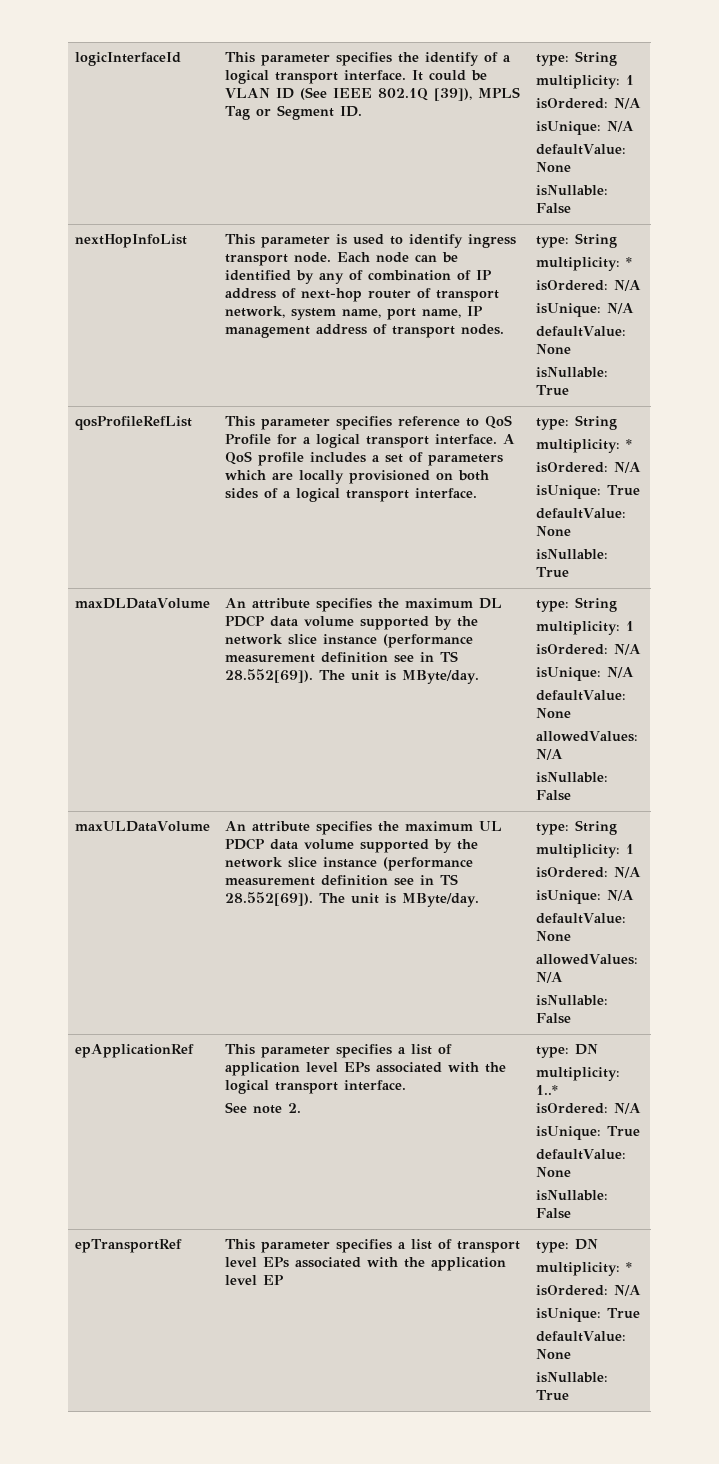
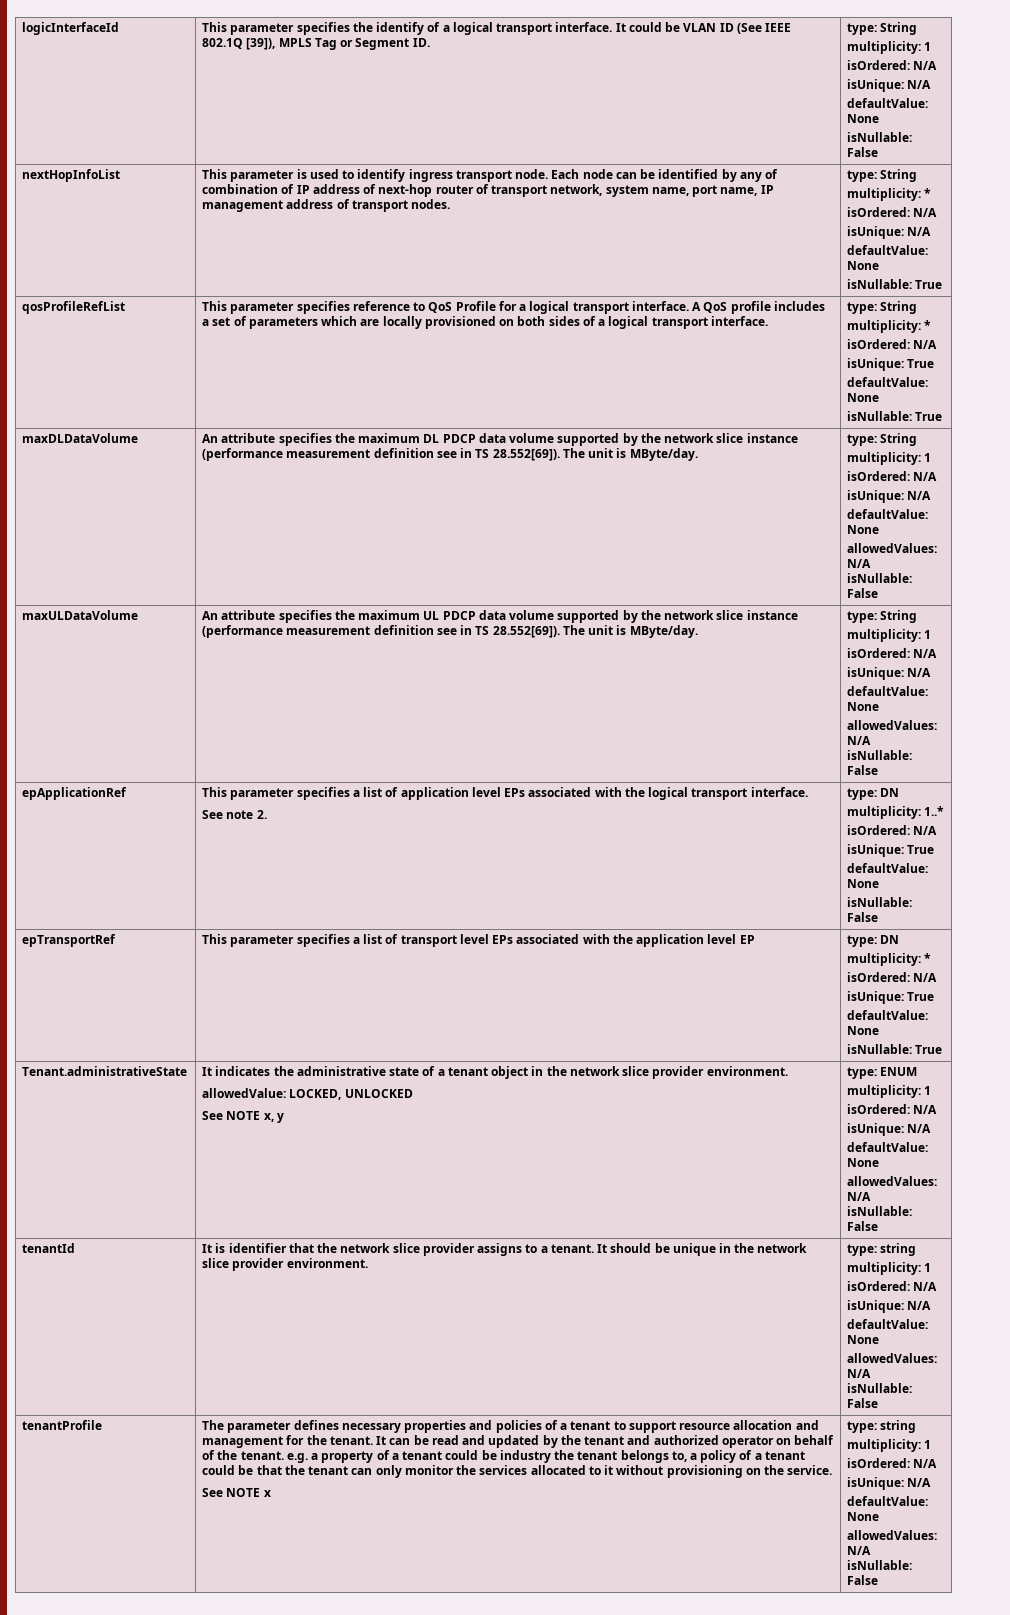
(570, 1395) none -> [22,1066,188,1076] [202,1066,788,1079] [202,1088,413,1100] [202,1111,284,1123] [847,1067,918,1079] [847,1085,932,1098] [847,1104,938,1114] [847,1123,932,1136] [847,1142,929,1152] [847,1158,880,1167] [847,1176,938,1186] [847,1192,872,1201] [847,1206,913,1216] [847,1221,879,1231] [22,1243,76,1253] [202,1243,808,1256] [202,1258,368,1271] [847,1243,917,1256] [847,1262,932,1275] [847,1281,938,1291] [847,1300,932,1313] [847,1319,929,1329] [847,1335,880,1344] [847,1353,938,1363] [847,1369,872,1378] [847,1383,913,1393] [847,1398,879,1408] [22,1420,103,1430] [202,1420,819,1433] [202,1435,835,1448] [202,1450,805,1463] [202,1465,833,1478] [202,1488,271,1497] [847,1420,917,1433] [847,1439,932,1452] [847,1458,938,1468] [847,1477,932,1490] [847,1496,929,1506] [847,1512,880,1521] [847,1530,938,1540] [847,1546,872,1555] [847,1560,913,1570] [847,1575,879,1585] // Tenant.administrativeState | It indicates the administrative state of a tenant object in the network slice provider environment. // allowedValue: LOCKED, UNLOCKED // See NOTE x, y | type: ENUM // multiplicity: 1 // isOrdered: N/A // isUnique: N/A // defaultValue: None // allowedValues: N/A // isNullable: False // tenantId | It is identifier that the network slice provider assigns to a tenant. It should be unique in the network slice provider environment. | type: string // multiplicity: 1 // isOrdered: N/A // isUnique: N/A // defaultValue: None // allowedValues: N/A // isNullable: False // tenantProfile | The parameter defines necessary properties and policies of a tenant to support resource allocation and management for the tenant. It can be read and updated by the tenant and authorized operator on behalf of the tenant. e.g. a property of a tenant could be industry the tenant belongs to, a policy of a tenant could be that the tenant can only monitor the services allocated to it without provisioning on the service. // See NOTE x | type: string // multiplicity: 1 // isOrdered: N/A // isUnique: N/A // defaultValue: None // allowedValues: N/A // isNullable: False

